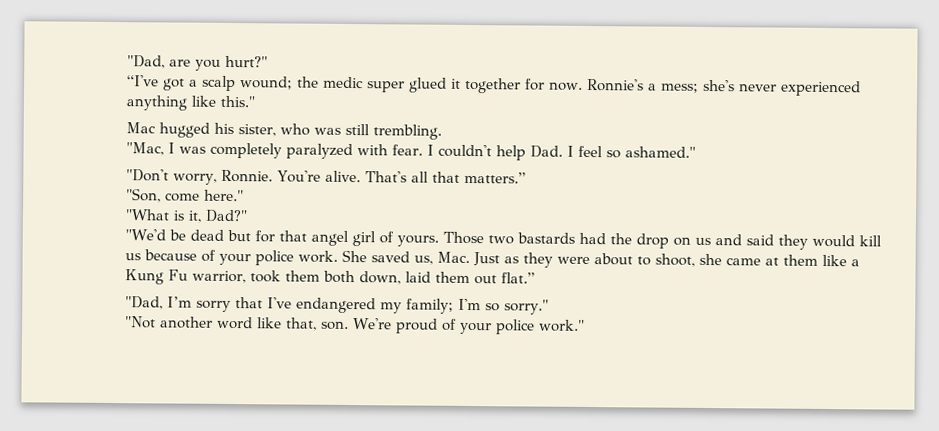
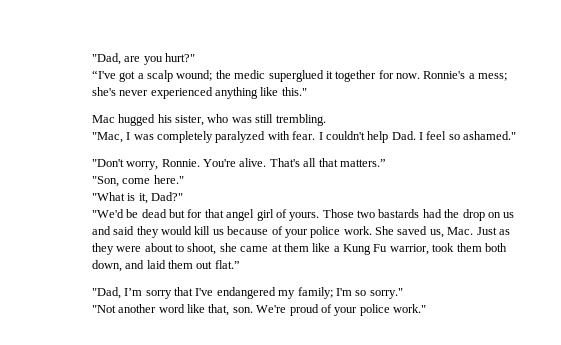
[366,77,447,93] super glued -> [268,70,324,82] superglued
(401, 278) none -> [125,260,145,269] and

